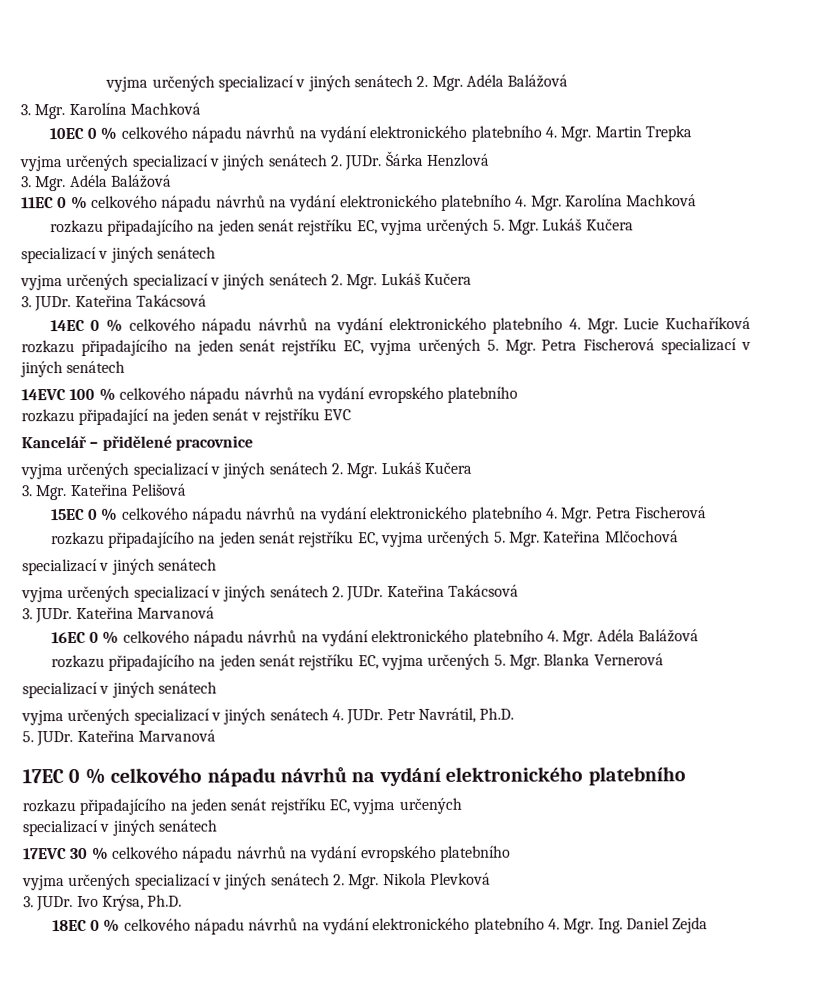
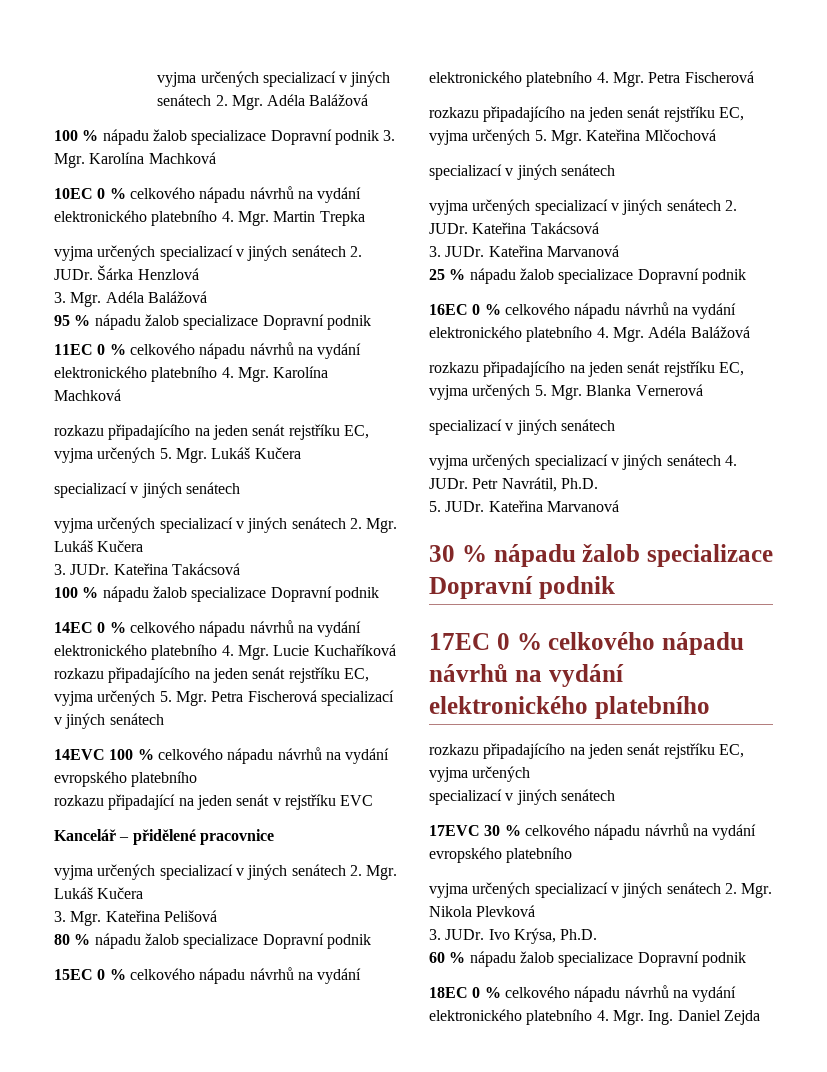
(569, 81) none -> [54,129,379,145] 100 % nápadu žalob specializace Dopravní podnik
(172, 181) none -> [54,314,371,330] // 95 % nápadu žalob specializace Dopravní podnik
(207, 300) none -> [54,586,379,602] // 100 % nápadu žalob specializace Dopravní podnik
(186, 489) none -> [54,933,371,949] // 80 % nápadu žalob specializace Dopravní podnik
(215, 612) none -> [429,268,746,284] // 25 % nápadu žalob specializace Dopravní podnik
(216, 735) none -> [429,544,773,567] [429,576,615,599] // 30 % nápadu žalob specializace Dopravní podnik
(183, 900) none -> [429,951,746,967] // 60 % nápadu žalob specializace Dopravní podnik

